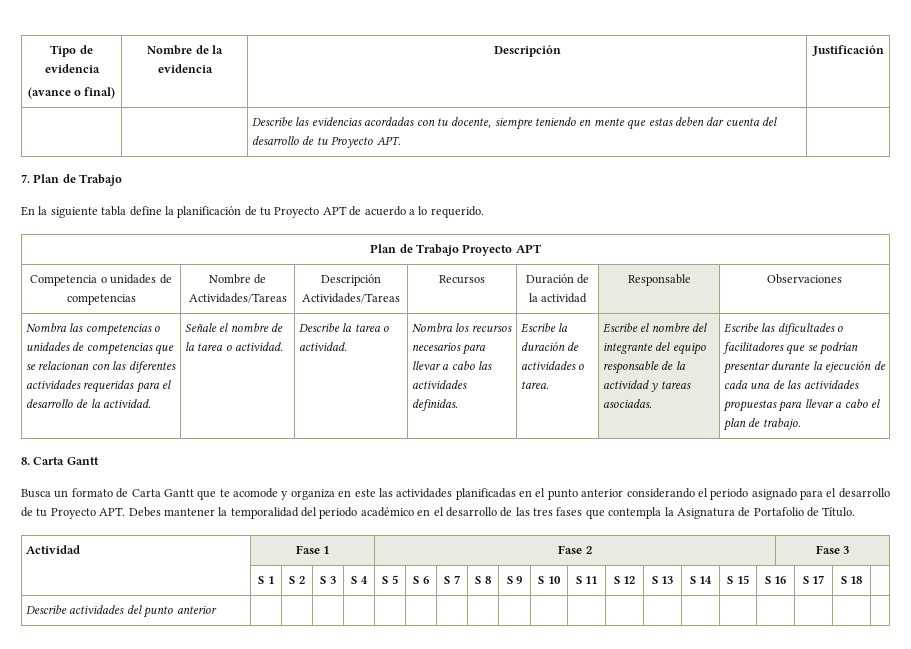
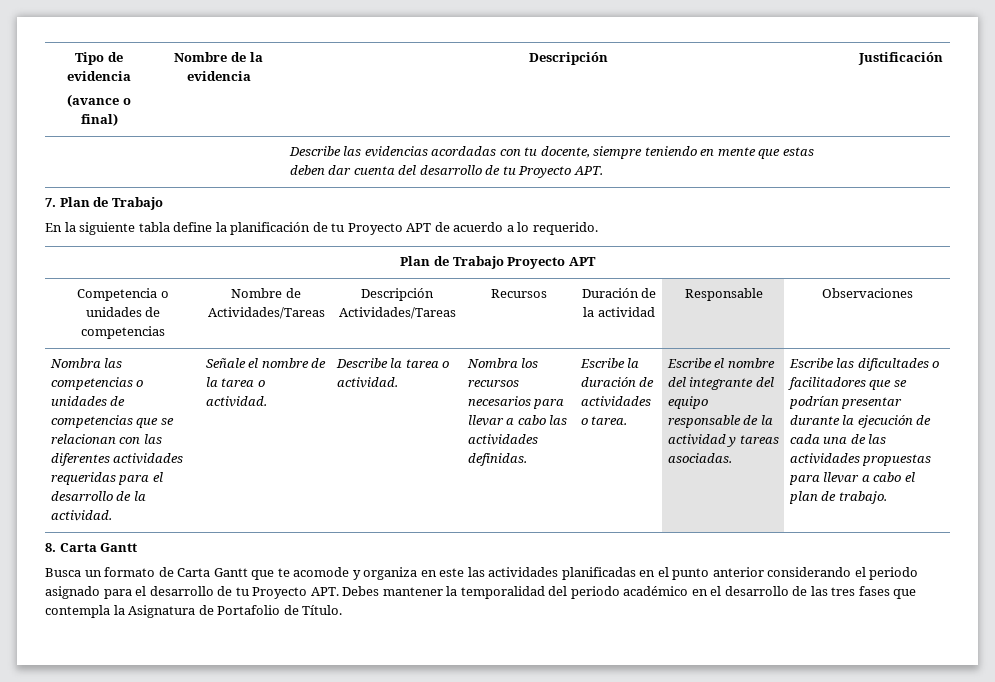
[26,545,81,554] [295,545,330,554] [558,545,592,554] [815,545,850,554] [258,576,274,584] [289,576,305,584] [320,576,336,584] [351,576,368,584] [382,575,398,584] [413,576,429,584] [444,575,460,584] [475,576,491,584] [506,576,523,584] [538,576,561,584] [575,576,598,584] [613,576,636,584] [651,576,674,584] [689,576,713,584] [727,575,749,584] [764,576,787,584] [802,575,825,584] [840,576,863,584] [26,605,217,618] // Actividad | Fase 1 | Fase 2 | Fase 3 // | S 1 | S 2 | S 3 | S 4 | S 5 | S 6 | S 7 | S 8 | S 9 | S 10 | S 11 | S 12 | S 13 | S 14 | S 15 | S 16 | S 17 | S 18 | // Describe actividades del punto anterior | | | | | | | | | | | | | | | | | | | -> (343, 610) none

